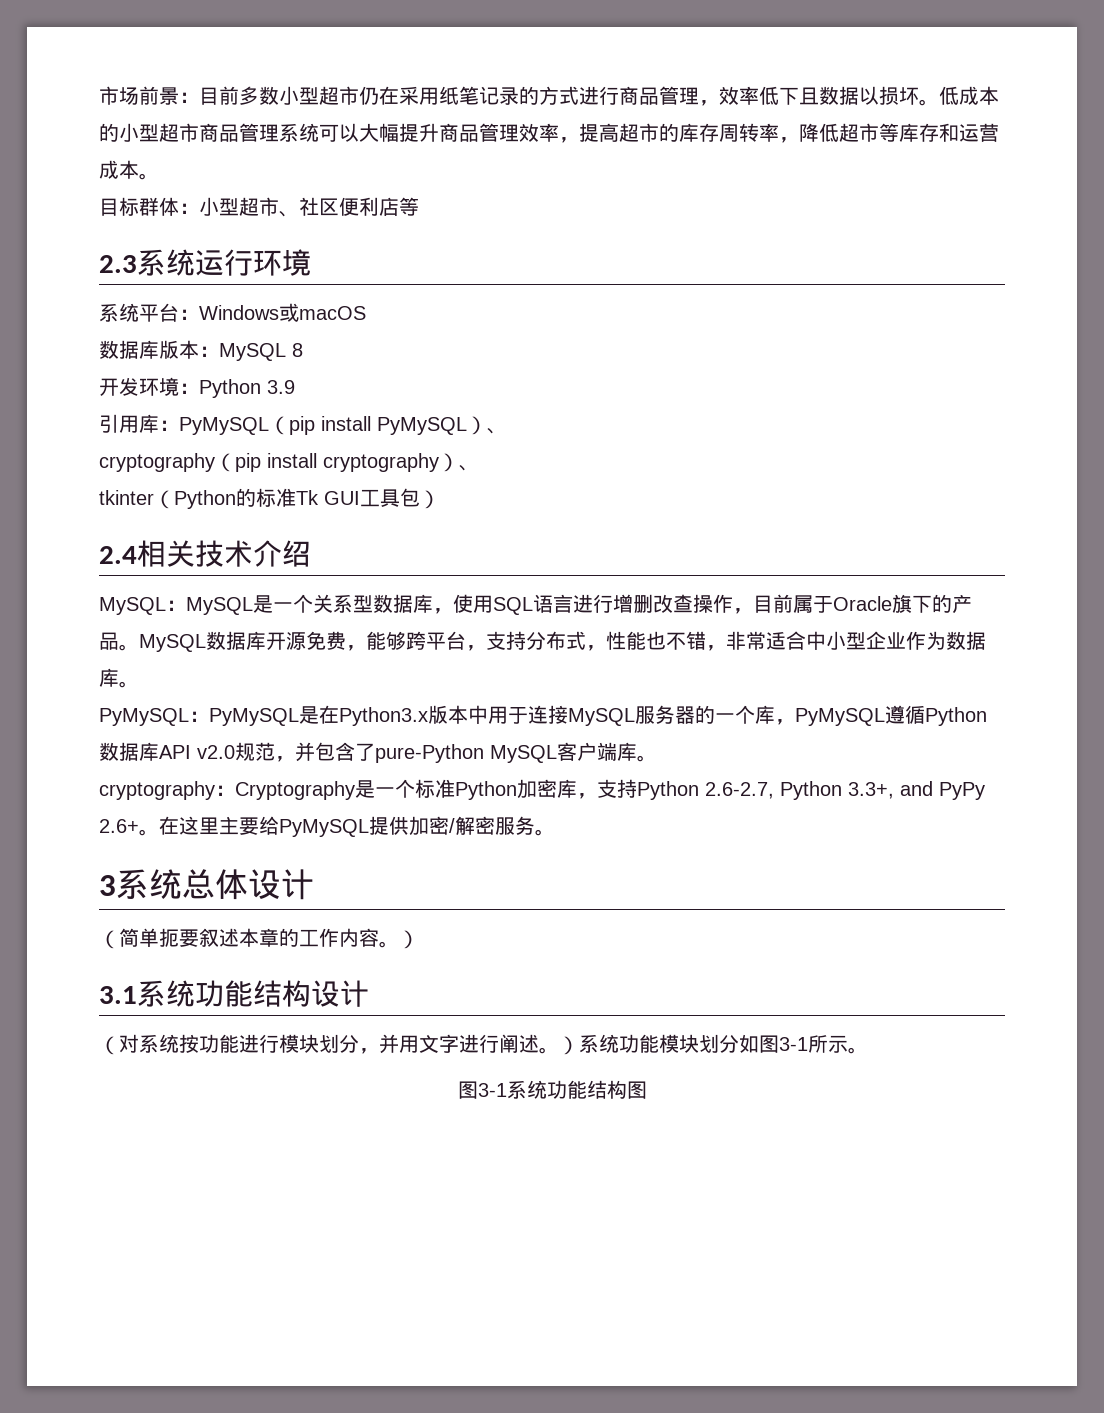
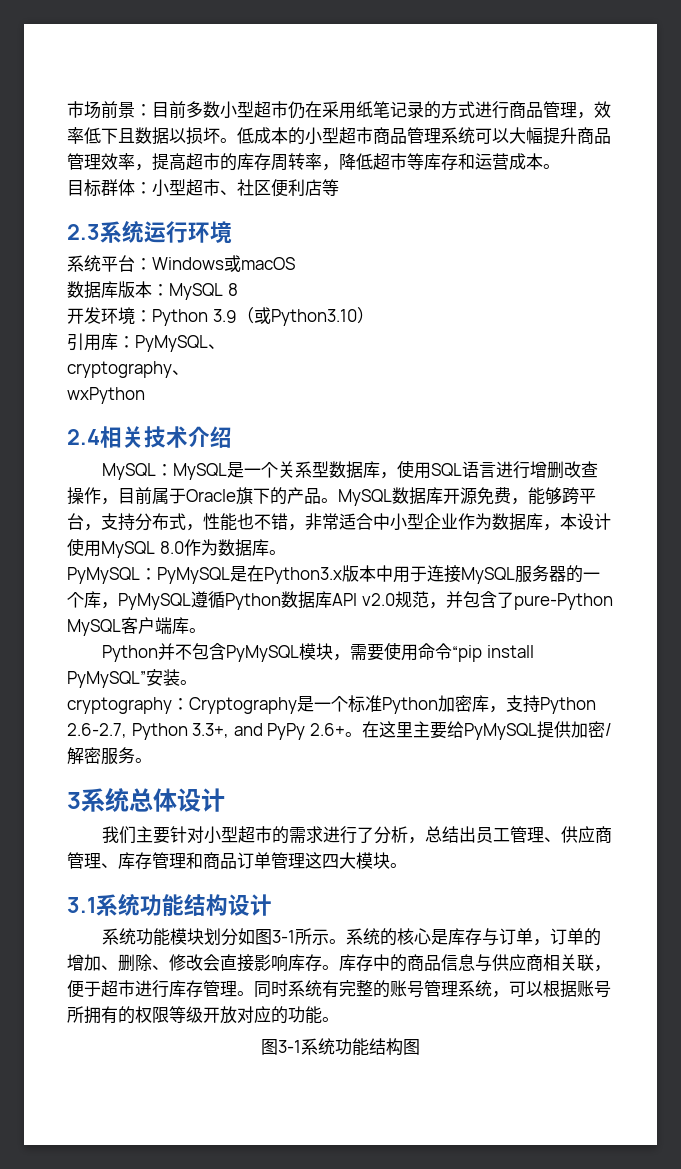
(295, 387) none -> [236,307,374,326] （或Python3.10）
[269,416,507,435] [99,453,479,472] [99,488,440,509] （pip install PyMySQL）、 // cryptography（pip install cryptography）、 // tkinter（Python的标准Tk GUI工具包） -> [208,344,225,349] [67,361,189,378] [67,387,145,404] 、 // cryptography、 // wxPython
(119, 677) none -> [543,513,611,531] [67,538,269,558] ，本设计使用MySQL 8.0作为数据库
(657, 758) none -> [101,642,534,662] [67,669,197,688] // Python并不包含PyMySQL模块，需要使用命令“pip install PyMySQL”安装。
[99,928,419,949] （简单扼要叙述本章的工作内容。） -> [101,826,612,844] [67,852,407,869] 我们主要针对小型超市的需求进行了分析，总结出员工管理、供应商管理、库存管理和商品订单管理这四大模块。
[99,1034,579,1055] （对系统按功能进行模块划分，并用文字进行阐述。） -> (272, 905) none
(868, 1050) none -> [345,928,601,946] [67,954,611,972] [67,980,611,998] [67,1006,339,1024] 系统的核心是库存与订单，订单的增加、删除、修改会直接影响库存。库存中的商品信息与供应商相关联，便于超市进行库存管理。同时系统有完整的账号管理系统，可以根据账号所拥有的权限等级开放对应的功能。

